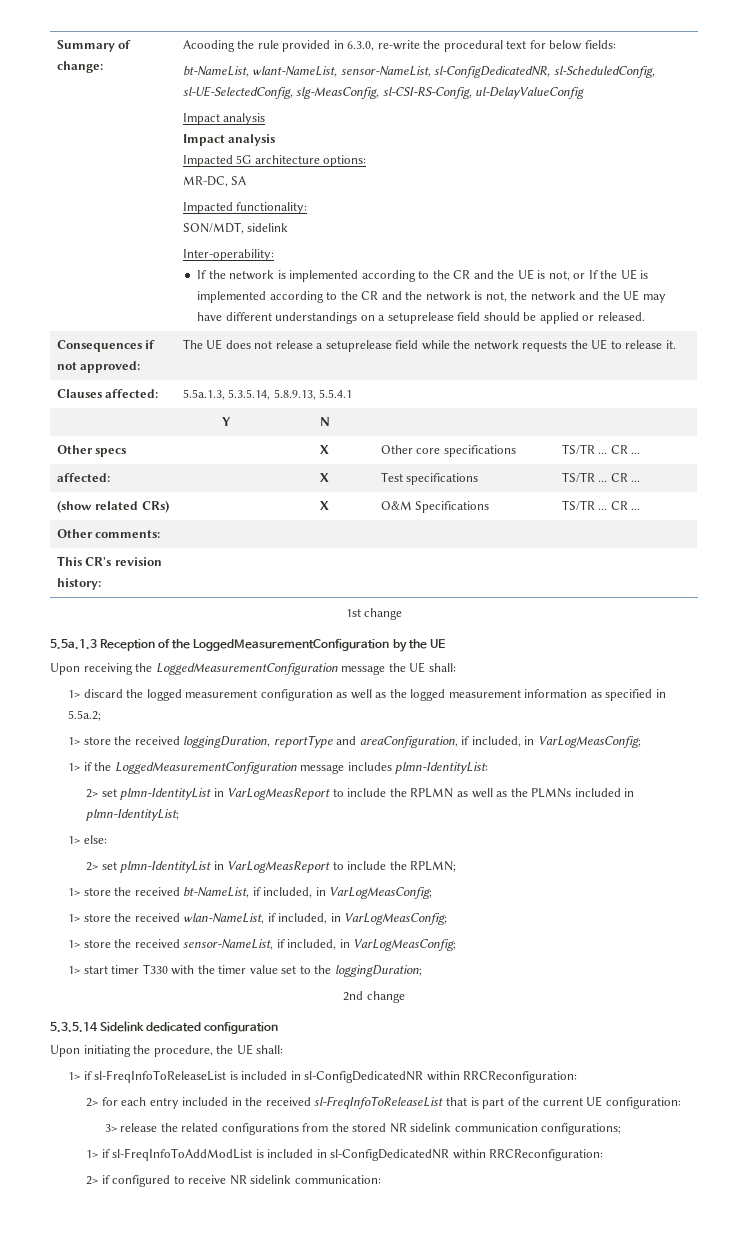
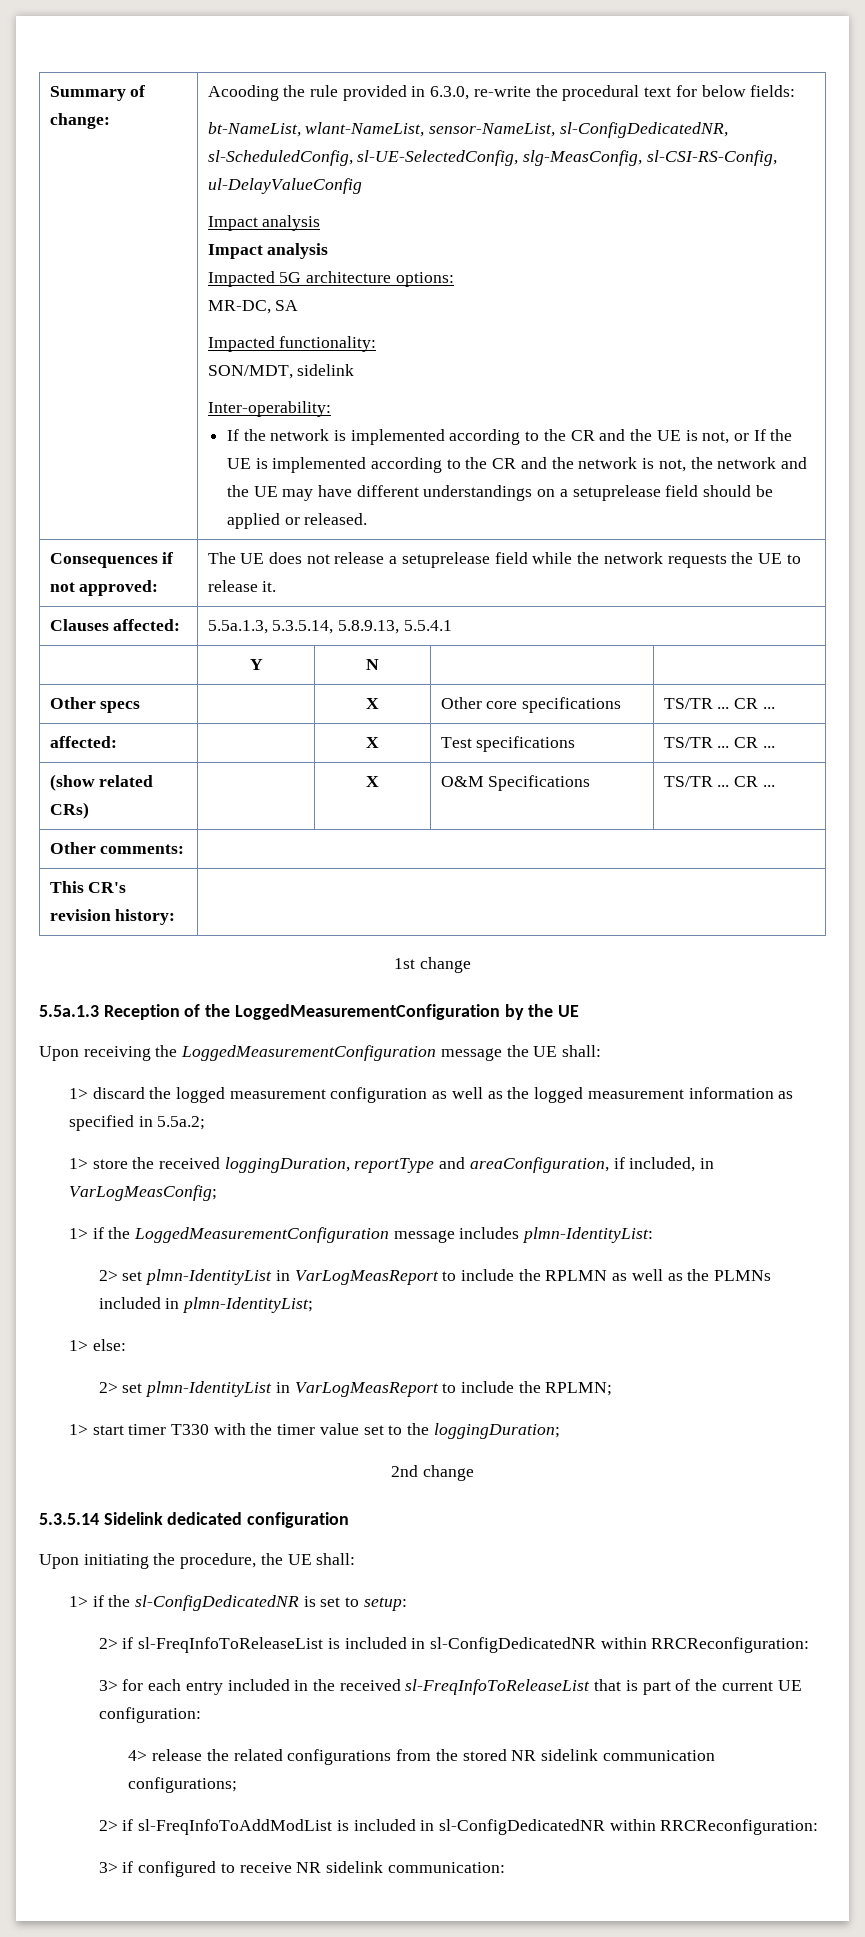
[68,887,433,899] [68,913,448,925] [68,939,457,951] // 1> store the received bt-NameList, if included, in VarLogMeasConfig; // 1> store the received wlan-NameList, if included, in VarLogMeasConfig; // 1> store the received sensor-NameList, if included, in VarLogMeasConfig; -> (613, 1389) none
(92, 1075) none -> [108,1595,407,1611] [98,1637,134,1649] the sl-ConfigDedicatedNR is set to setup: // 2> if
[86,1098,99,1107] 2> -> [98,1680,118,1691] 3>
[104,1124,117,1132] 3> -> [128,1750,148,1761] 4>
[86,1150,99,1158] 1> -> [98,1820,118,1831] 2>
[86,1176,99,1185] 2> -> [98,1862,118,1873] 3>

